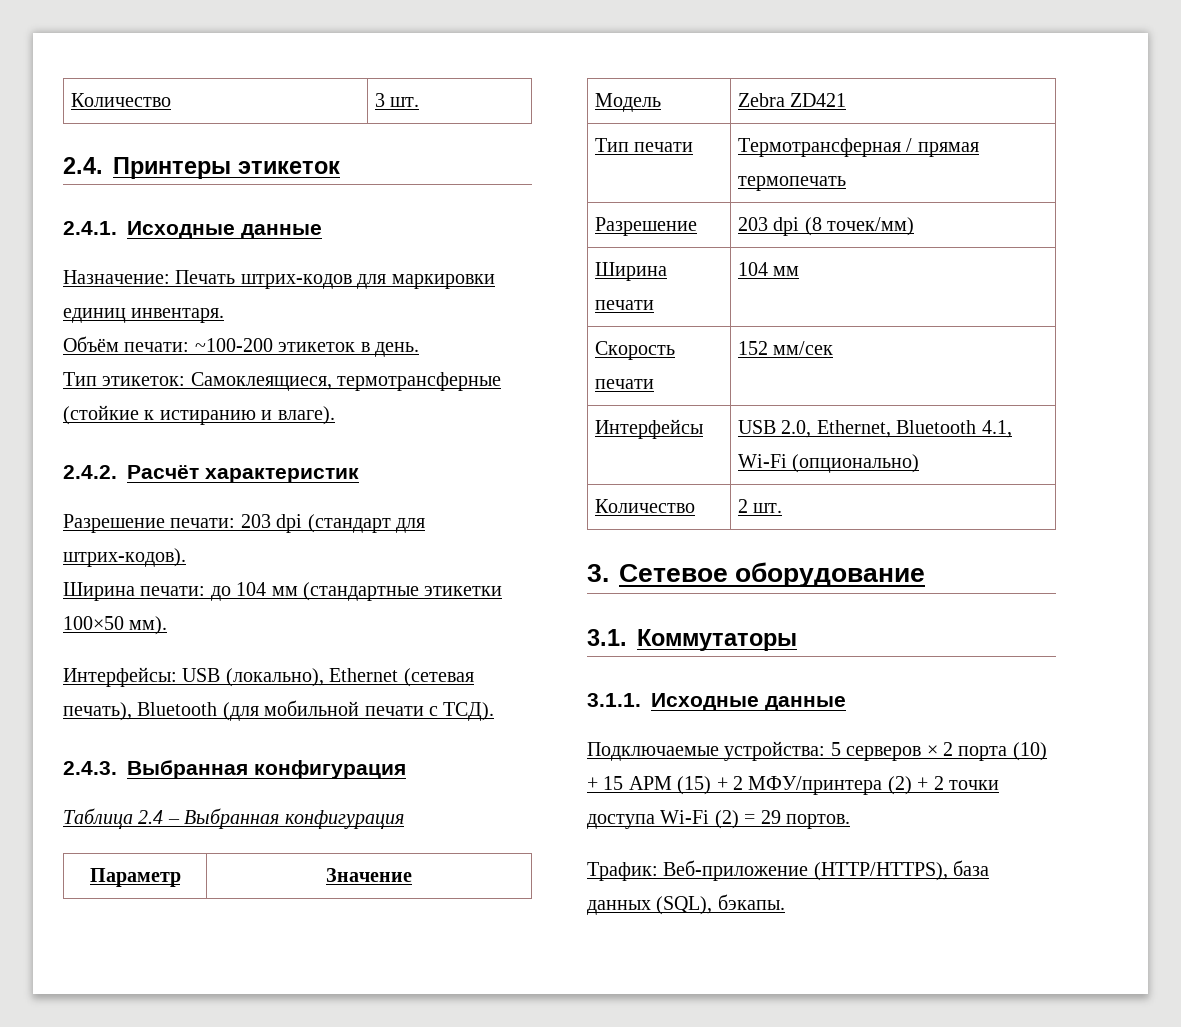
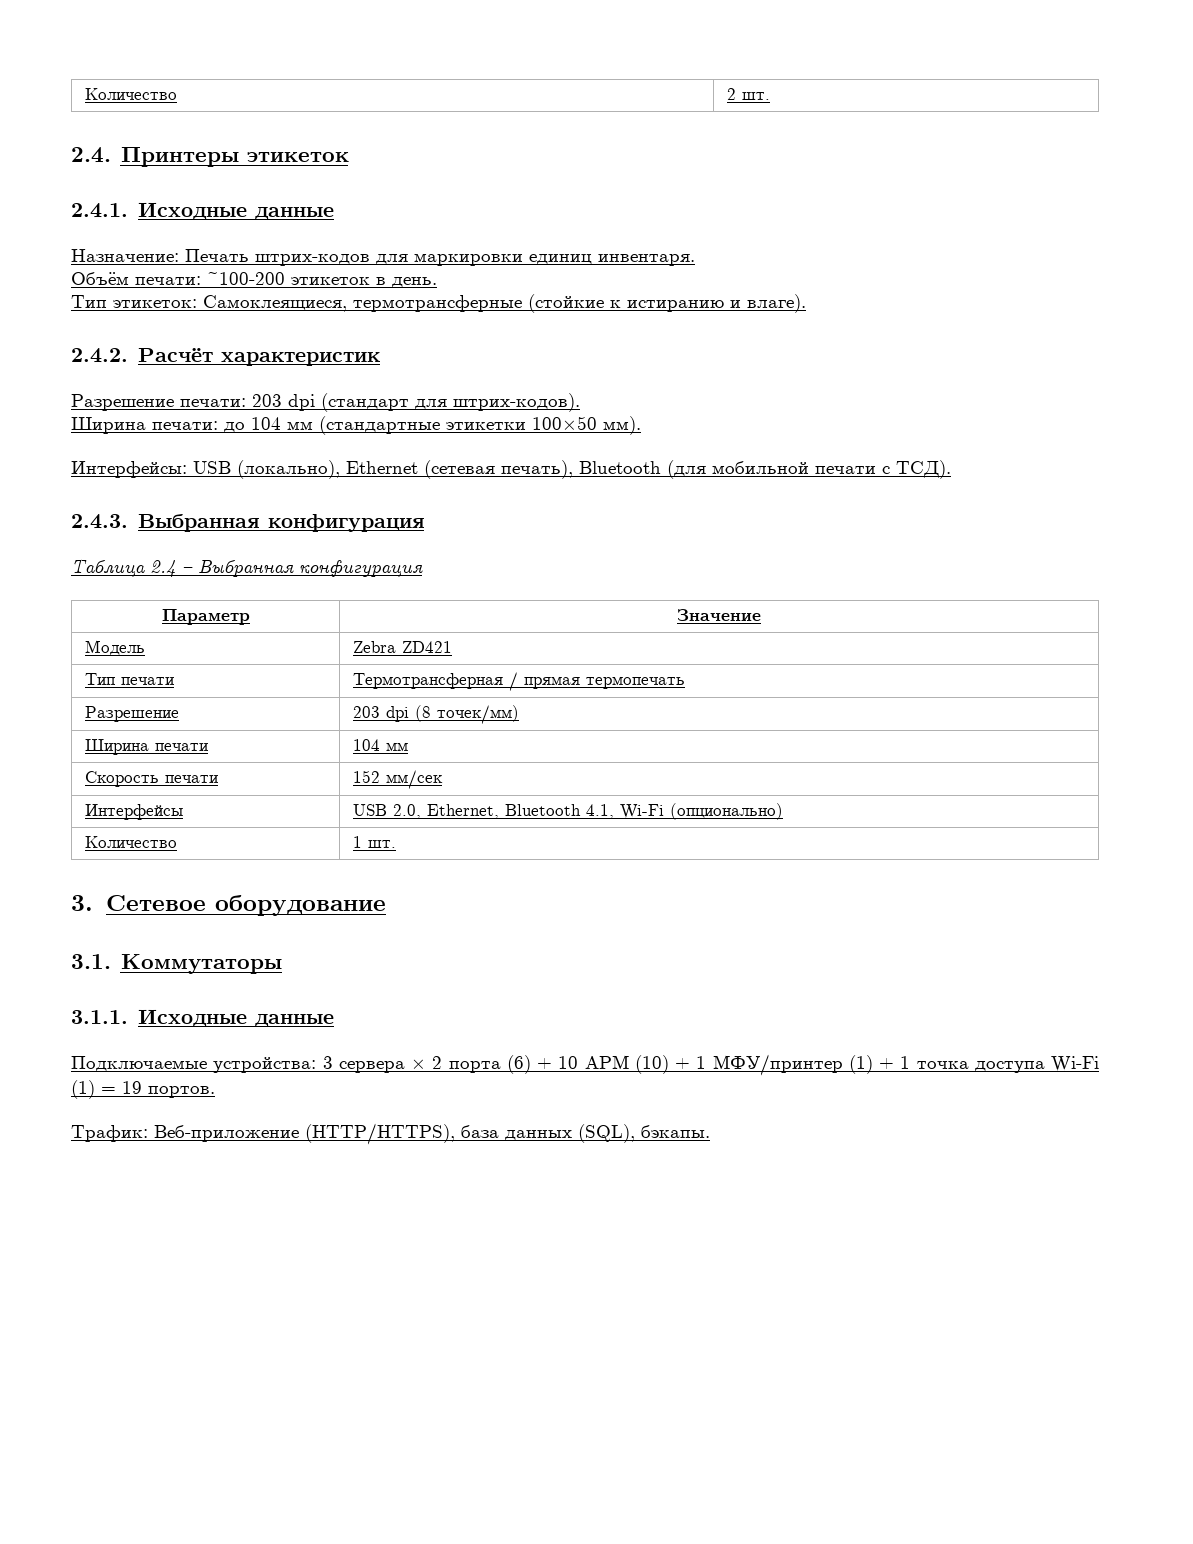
[71,93,172,107] [375,93,386,107] Количество | 3 -> [85,88,178,100] [727,88,737,100] Количество | 2
[738,499,749,513] 2 -> [353,836,363,848] 1
[830,742,922,761] 5 серверов -> [322,1056,405,1073] 3 сервера
[1012,742,1047,761] [587,776,999,795] [587,810,781,829] (10) + 15 АРМ (15) + 2 МФУ/принтера (2) + 2 точки доступа Wi-Fi (2) = 29 -> [506,1054,1099,1076] [71,1080,142,1099] (6) + 10 АРМ (10) + 1 МФУ/принтер (1) + 1 точка доступа Wi-Fi (1) = 19

